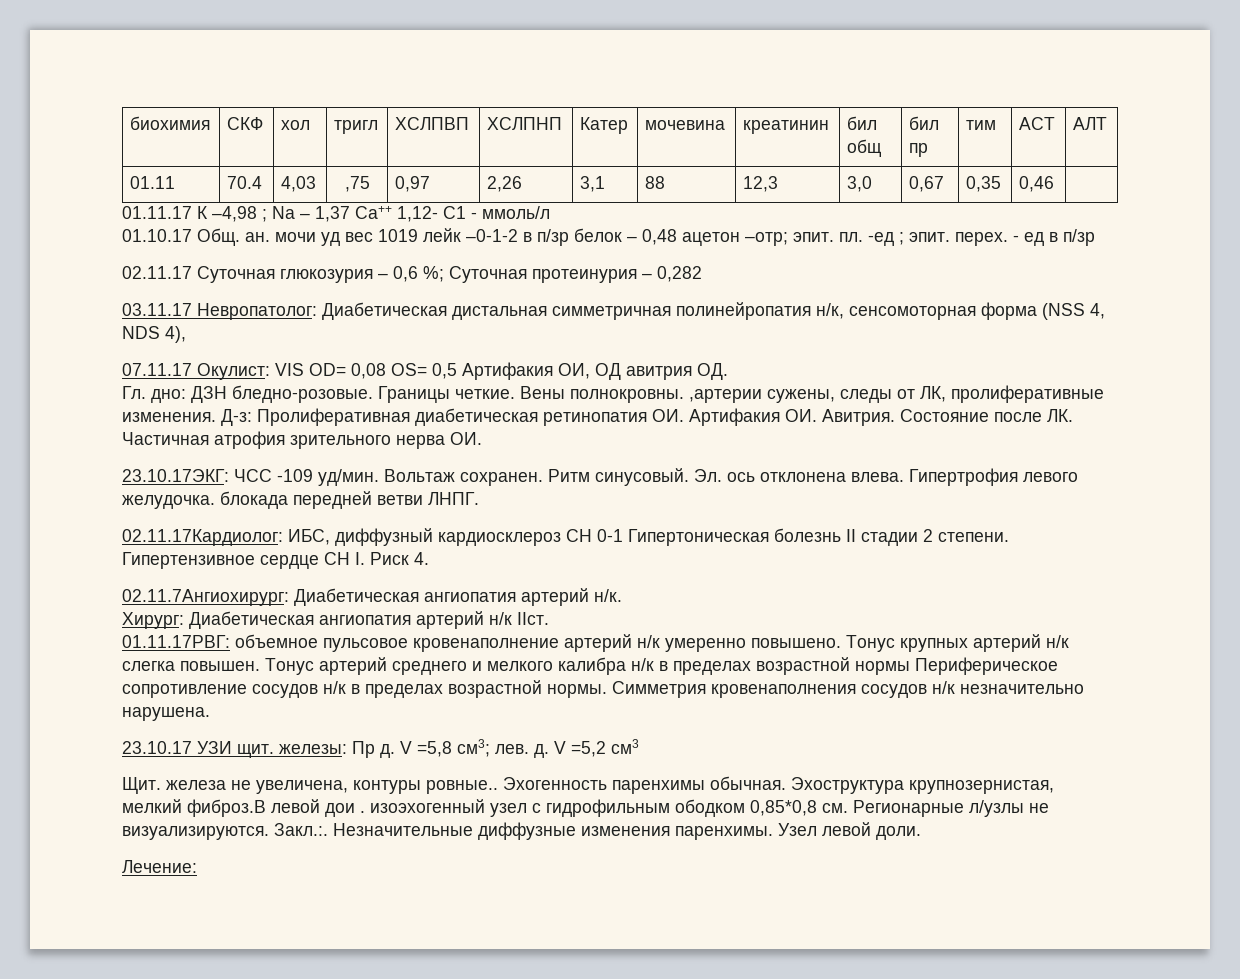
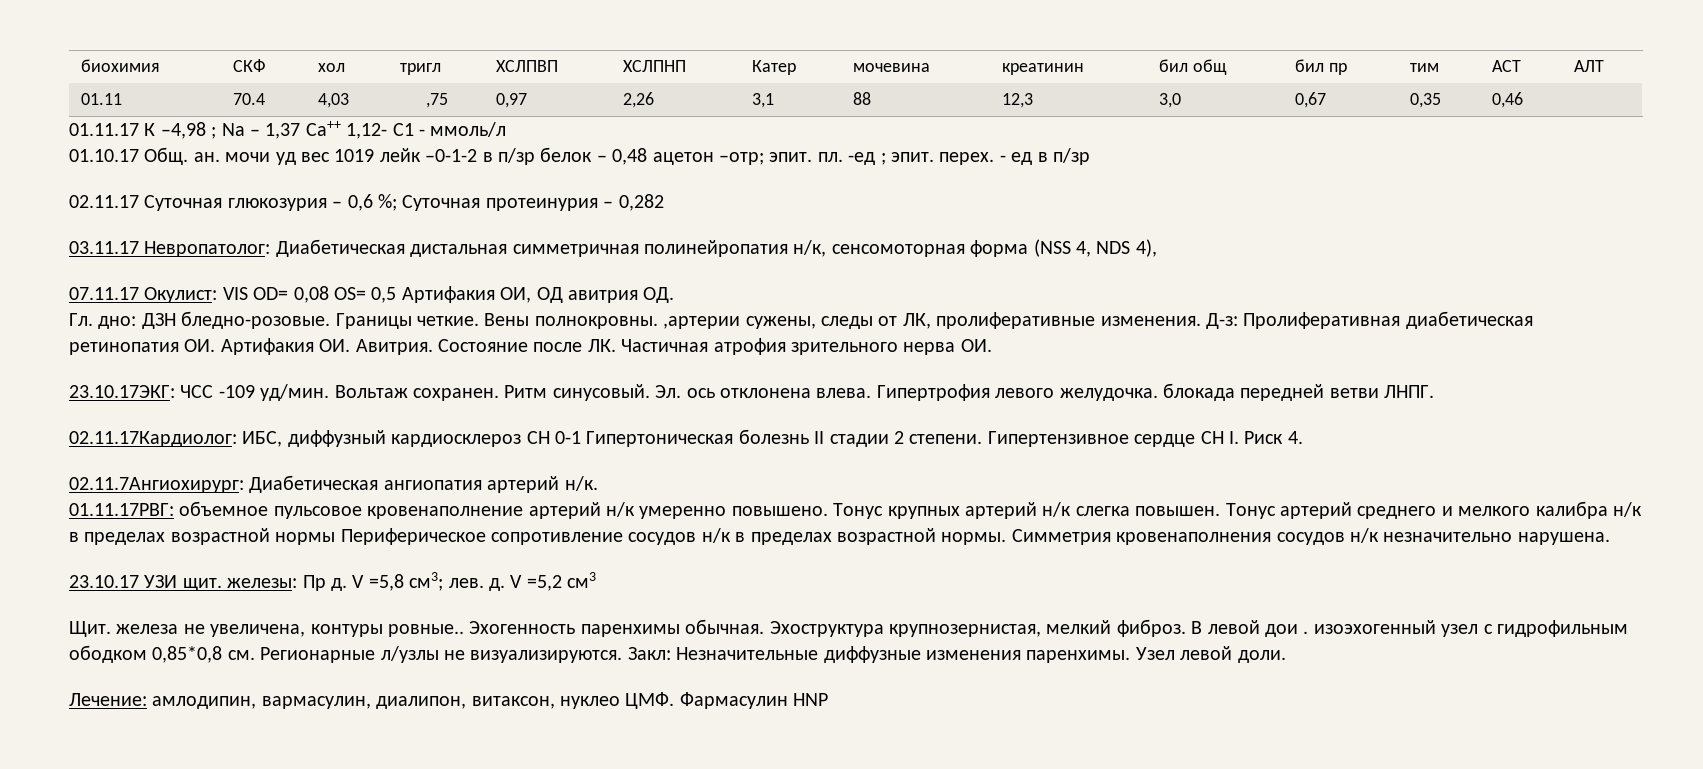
[122,611,549,629] // Хирург: Диабетическая ангиопатия артерий н/к IIcт. -> (598, 483) none
[187,799,266,817] фиброз.В -> [1116,619,1203,637] фиброз. В
[274,823,328,836] Закл.:. -> [627,647,671,660] Закл:
(197, 866) none -> [152,692,829,709] амлодипин, вармасулин, диалипон, витаксон, нуклео ЦМФ. Фармасулин НNP

